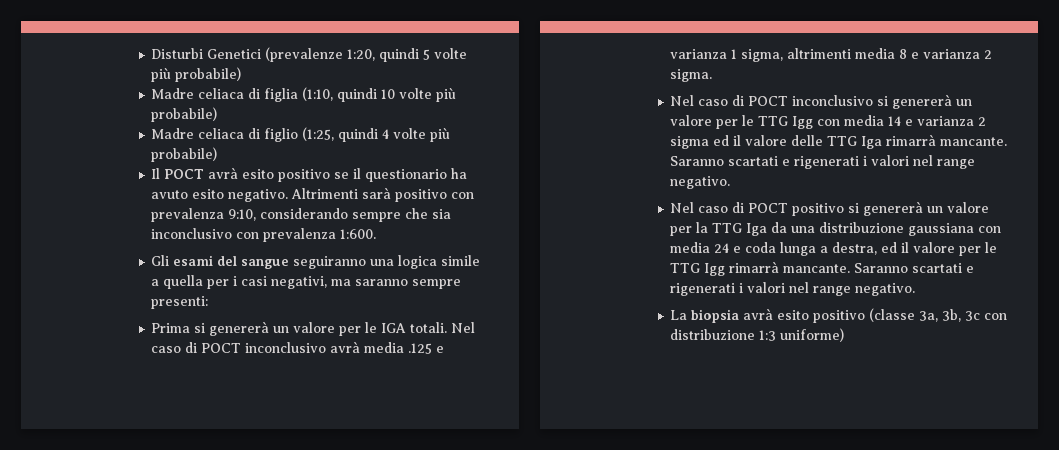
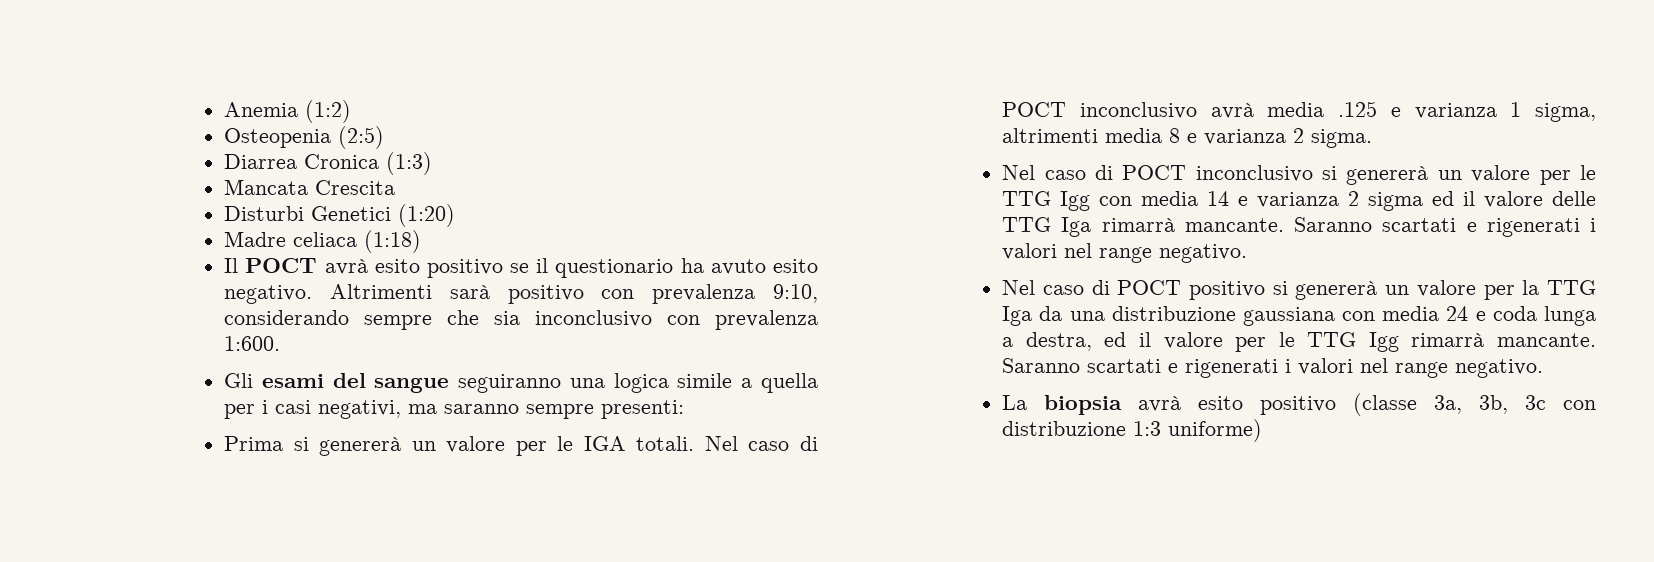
[151,47,468,62] [151,67,242,82] [151,87,457,102] [151,107,218,122] [151,127,451,142] [151,147,218,162] Disturbi Genetici (prevalenze 1:20, quindi 5 volte più probabile) // Madre celiaca di figlia (1:10, quindi 10 volte più probabile) // Madre celiaca di figlio (1:25, quindi 4 volte più probabile) -> [224,100,352,123] [224,126,385,149] [224,152,433,175] [224,179,396,195] [224,204,456,227] [224,230,422,253] Anemia (1:2) // Osteopenia (2:5) // Diarrea Cronica (1:3) // Mancata Crescita // Disturbi Genetici (1:20) // Madre celiaca (1:18)

